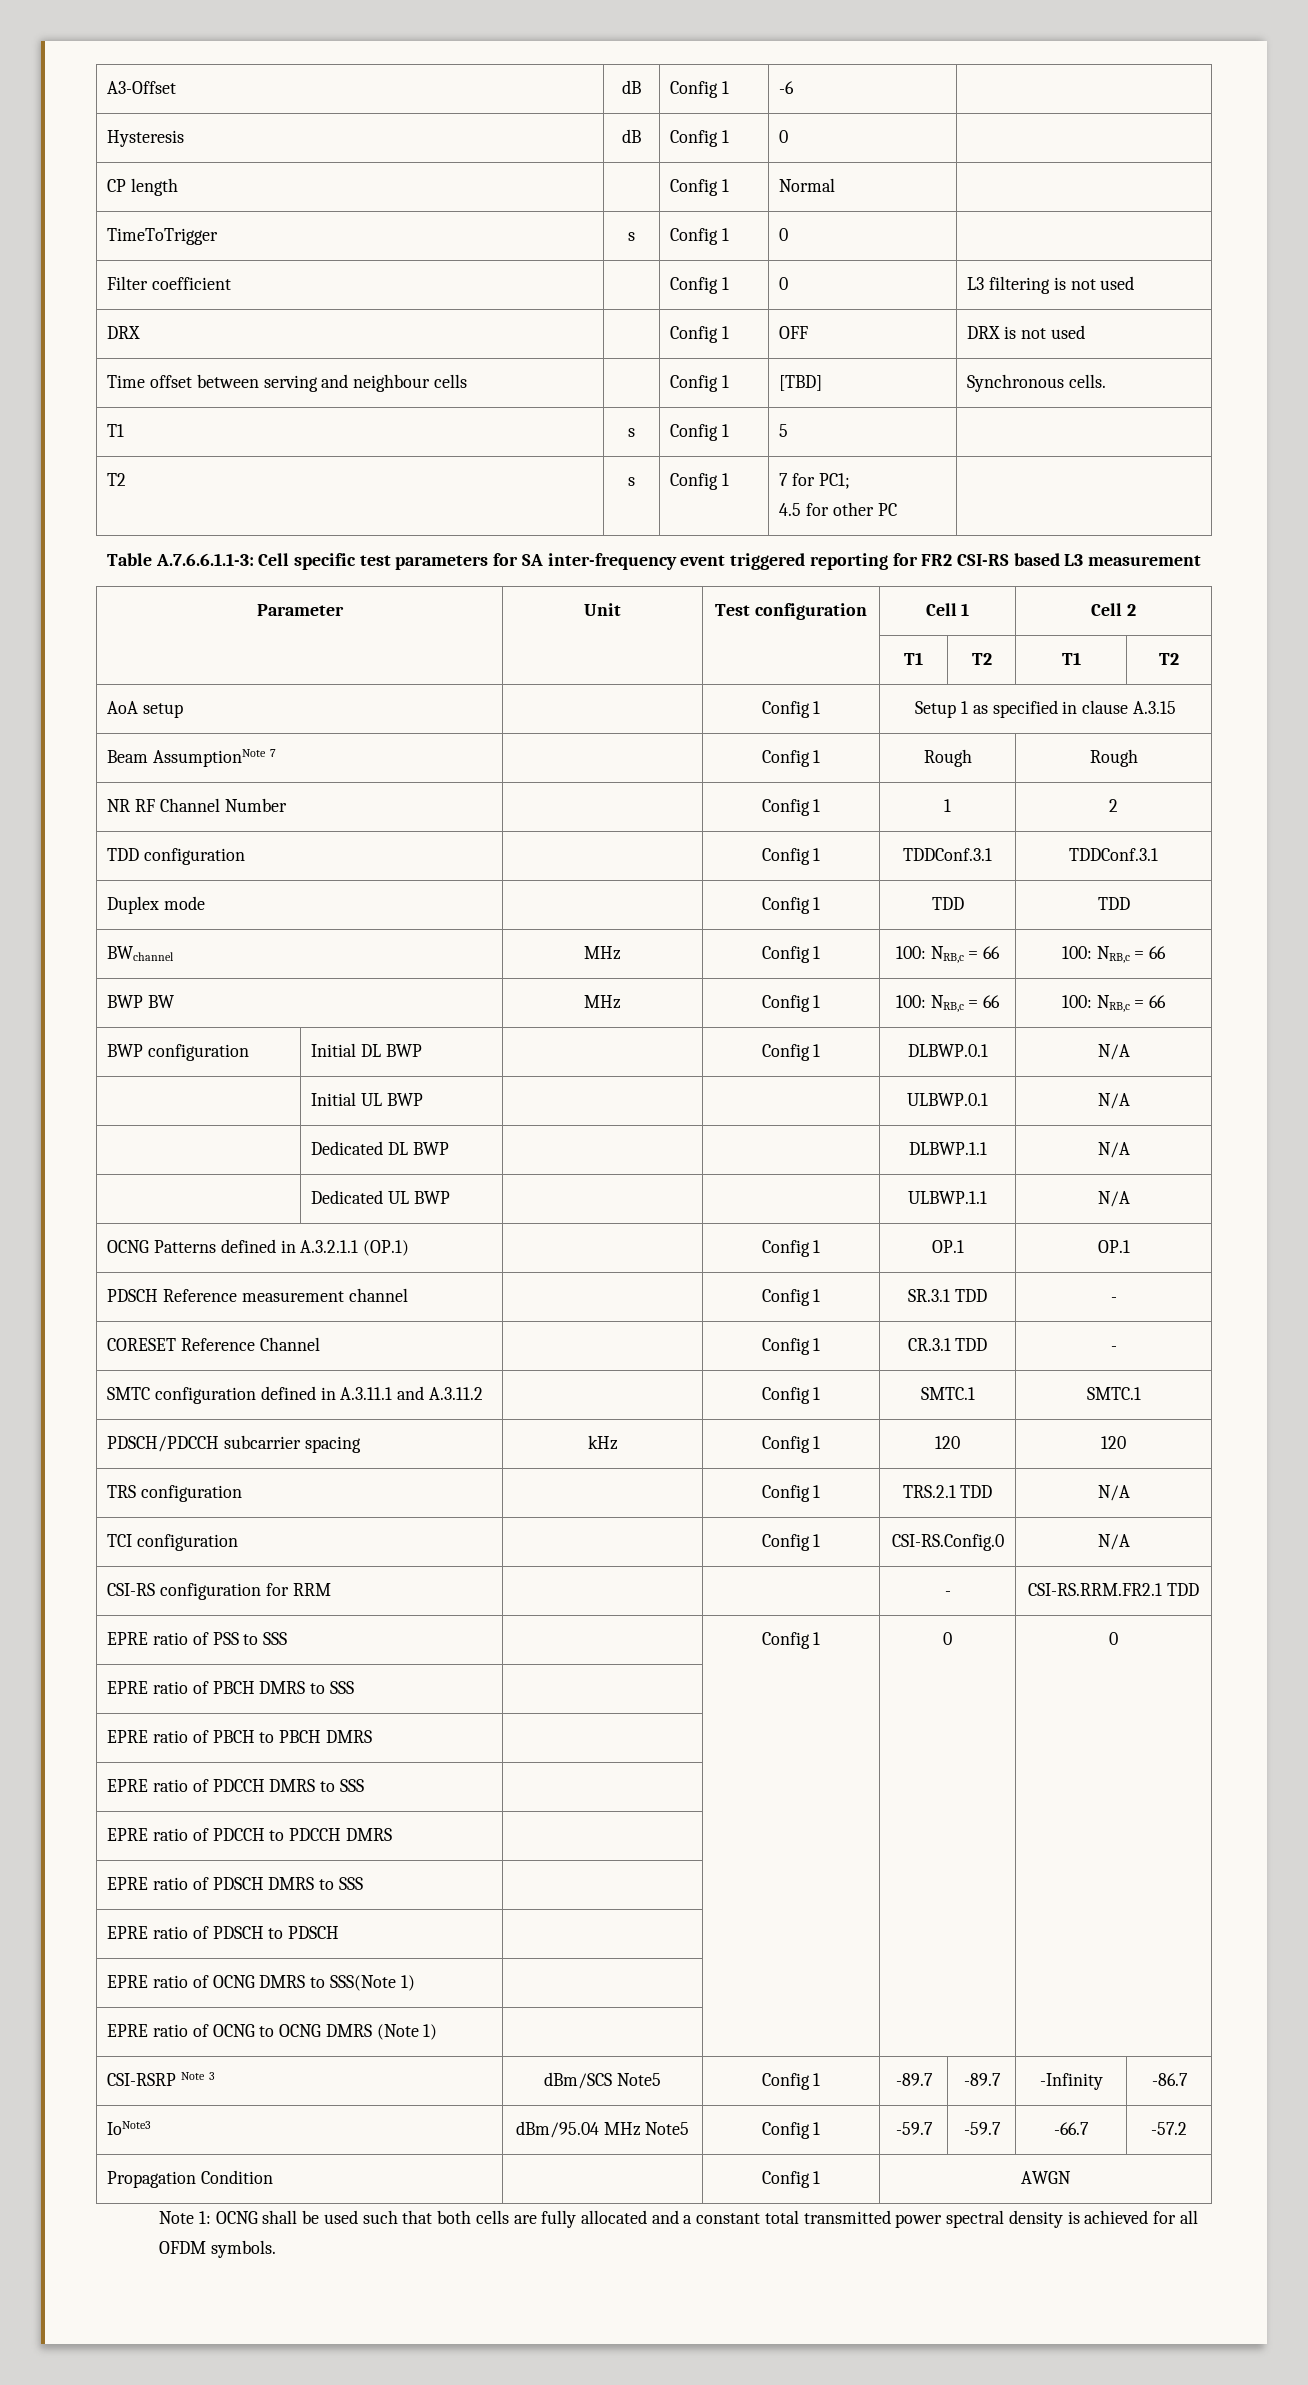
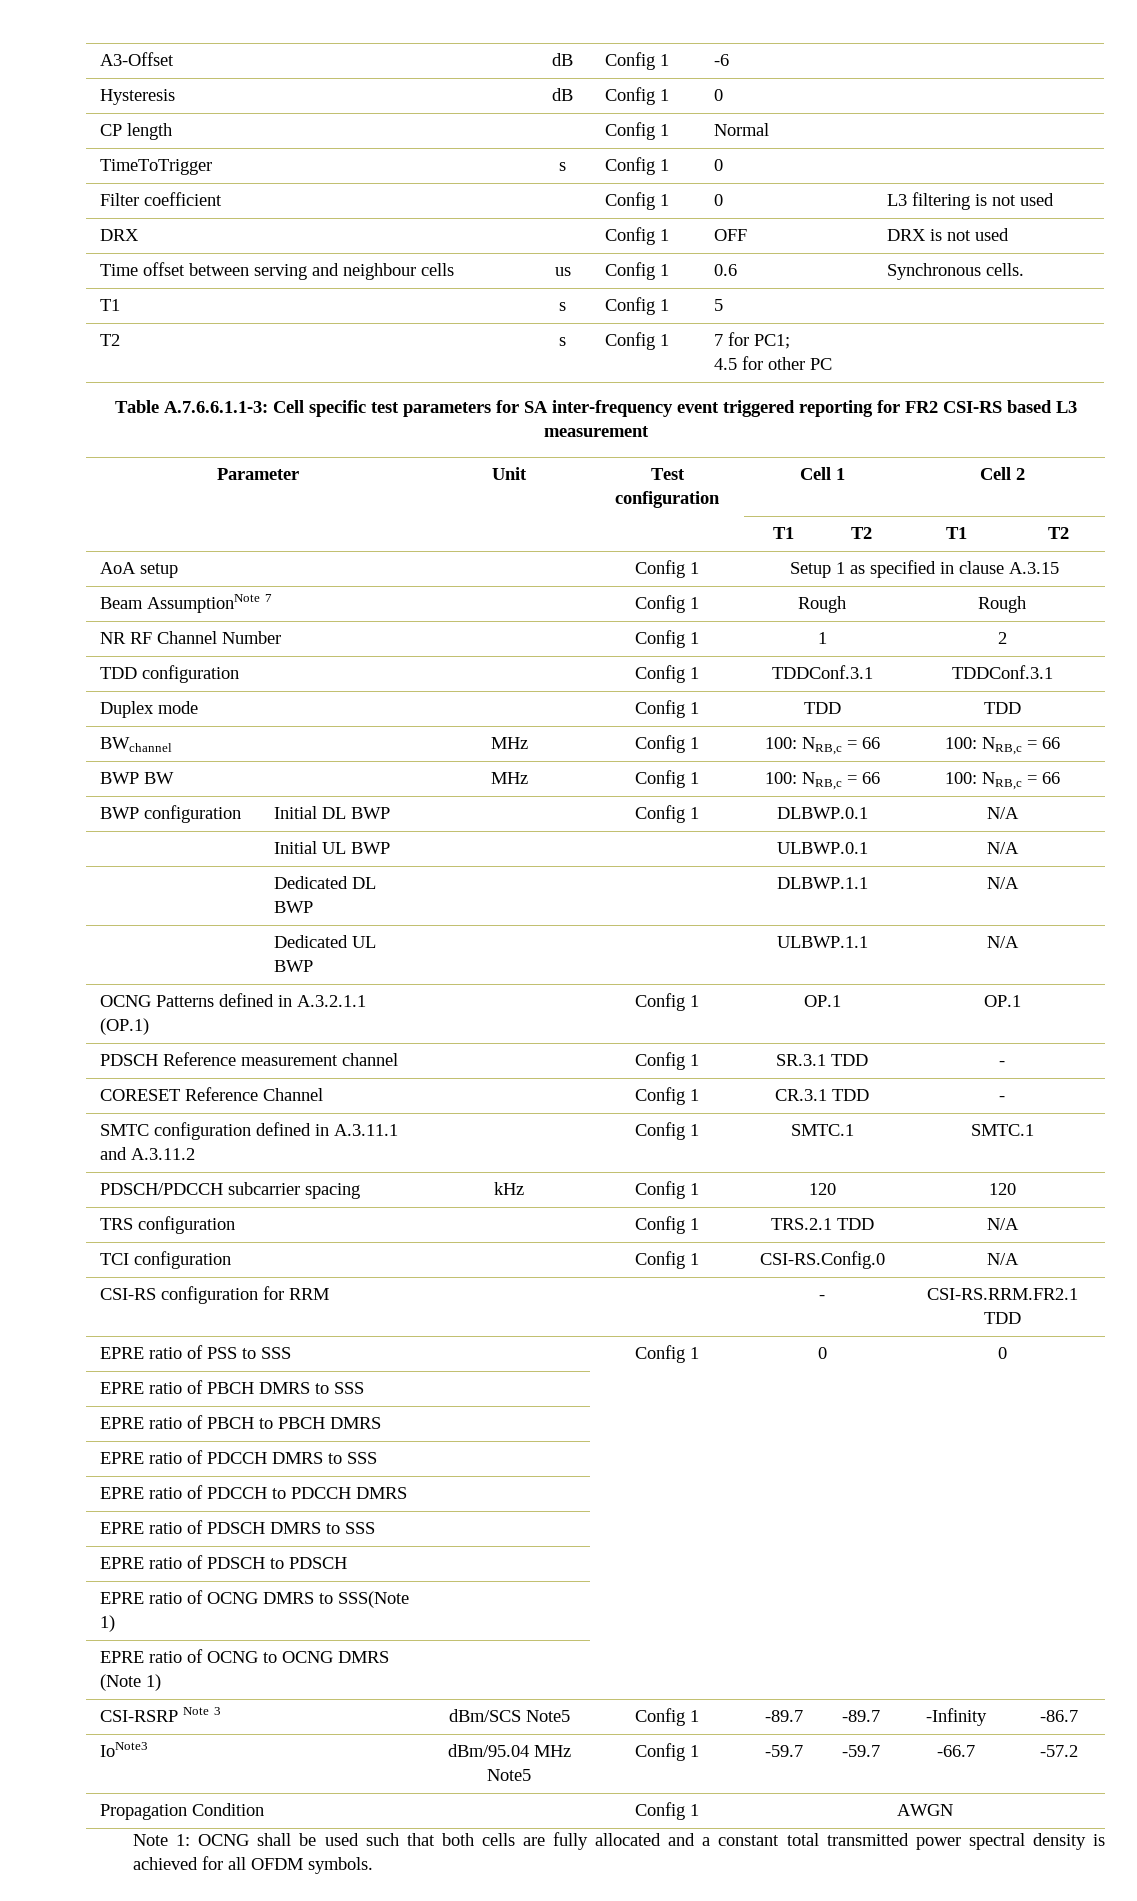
[670,375,730,392] [779,375,823,391] | Config 1 | [TBD] -> [554,267,571,276] [605,262,670,280] [714,264,738,276] us | Config 1 | 0.6

